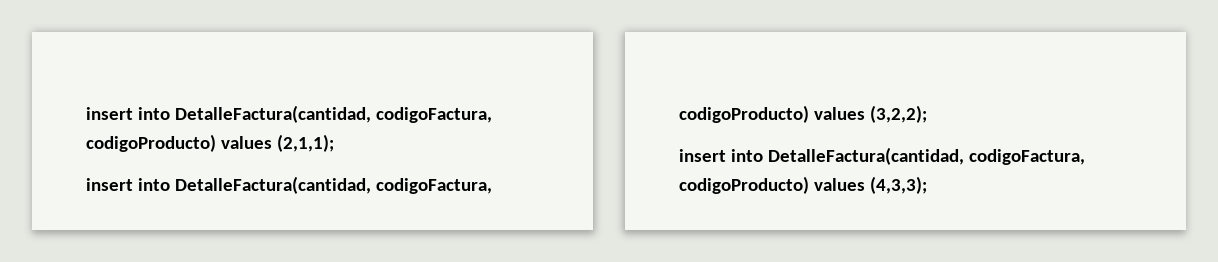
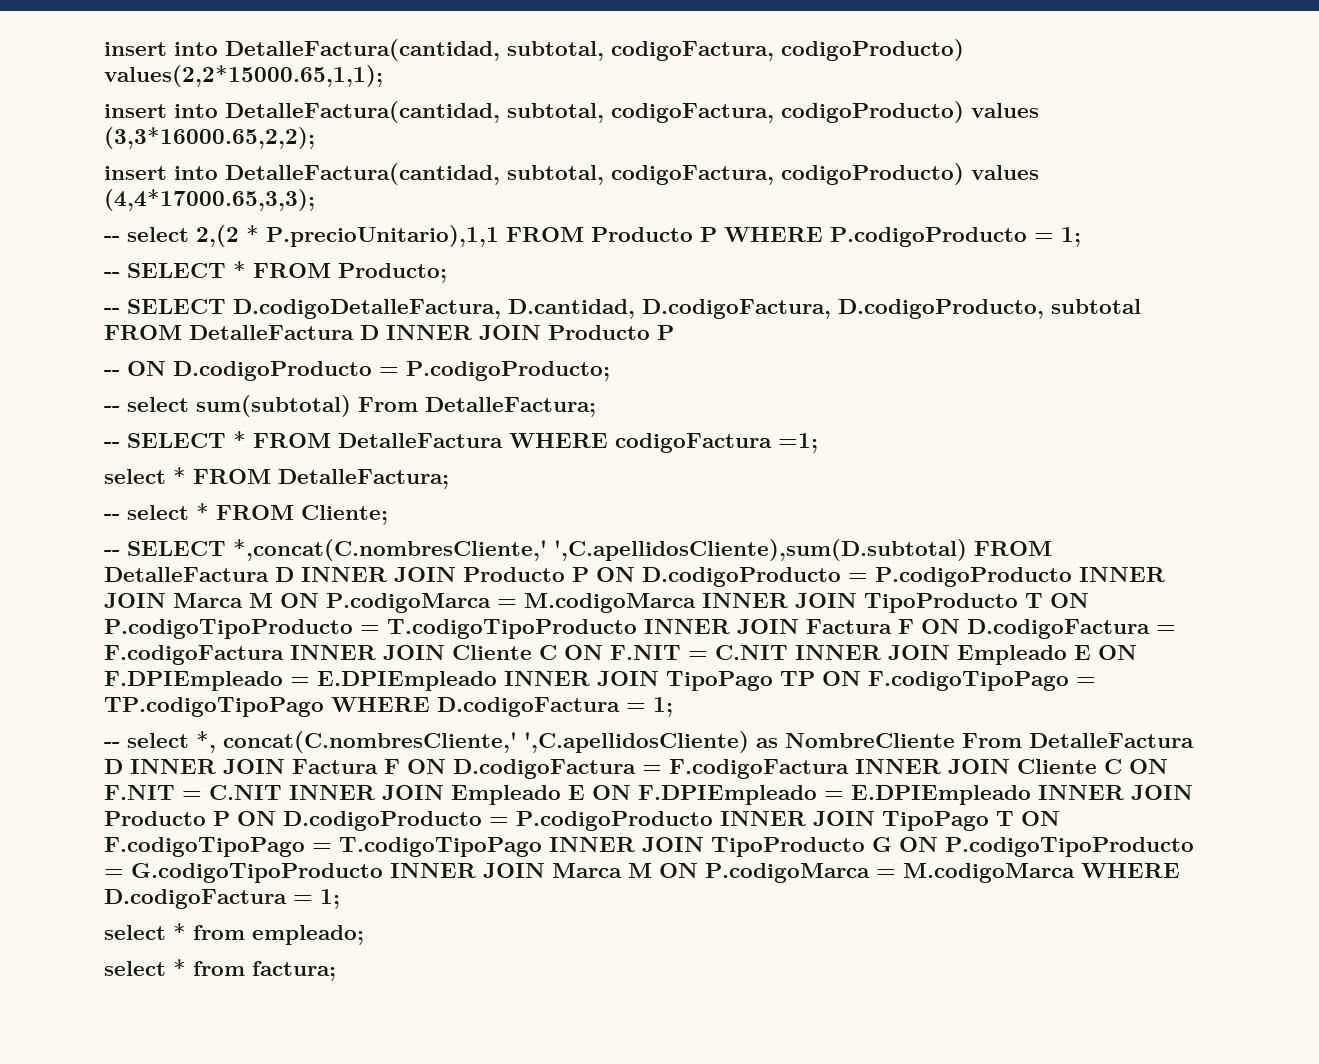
[86,105,492,123] [86,134,334,152] [86,176,492,194] [679,105,927,123] [679,147,1085,165] [679,176,927,194] insert into DetalleFactura(cantidad, codigoFactura, codigoProducto) values (2,1,1); // insert into DetalleFactura(cantidad, codigoFactura, codigoProducto) values (3,2,2); // insert into DetalleFactura(cantidad, codigoFactura, codigoProducto) values (4,3,3); -> [104,39,964,61] [104,65,383,87] [104,101,1039,123] [104,127,315,149] [104,163,1039,185] [104,189,315,211] [104,225,1081,247] [104,261,447,283] [104,299,1141,319] [104,325,674,340] [104,361,610,381] [104,395,596,417] [104,431,818,453] [104,467,449,489] [104,503,388,525] [104,539,1052,561] [104,567,1165,587] [104,593,1089,613] [104,619,1176,639] [104,645,1137,665] [104,671,1096,691] [104,697,673,717] [104,731,1194,753] [104,759,1168,779] [104,785,1193,805] [104,811,1060,831] [104,837,1194,857] [104,863,1180,883] [104,889,340,909] [104,923,364,945] [104,959,336,981] insert into DetalleFactura(cantidad, subtotal, codigoFactura, codigoProducto) values(2,2*15000.65,1,1); // insert into DetalleFactura(cantidad, subtotal, codigoFactura, codigoProducto) values (3,3*16000.65,2,2); // insert into DetalleFactura(cantidad, subtotal, codigoFactura, codigoProducto) values (4,4*17000.65,3,3); // -- select 2,(2 * P.precioUnitario),1,1 FROM Producto P WHERE P.codigoProducto = 1; // -- SELECT * FROM Producto; // -- SELECT D.codigoDetalleFactura, D.cantidad, D.codigoFactura, D.codigoProducto, subtotal FROM DetalleFactura D INNER JOIN Producto P // -- ON D.codigoProducto = P.codigoProducto; // -- select sum(subtotal) From DetalleFactura; // -- SELECT * FROM DetalleFactura WHERE codigoFactura =1; // select * FROM DetalleFactura; // -- select * FROM Cliente; // -- SELECT *,concat(C.nombresCliente,' ',C.apellidosCliente),sum(D.subtotal) FROM DetalleFactura D INNER JOIN Producto P ON D.codigoProducto = P.codigoProducto INNER JOIN Marca M ON P.codigoMarca = M.codigoMarca INNER JOIN TipoProducto T ON P.codigoTipoProducto = T.codigoTipoProducto INNER JOIN Factura F ON D.codigoFactura = F.codigoFactura INNER JOIN Cliente C ON F.NIT = C.NIT INNER JOIN Empleado E ON F.DPIEmpleado = E.DPIEmpleado INNER JOIN TipoPago TP ON F.codigoTipoPago = TP.codigoTipoPago WHERE D.codigoFactura = 1; // -- select *, concat(C.nombresCliente,' ',C.apellidosCliente) as NombreCliente From DetalleFactura D INNER JOIN Factura F ON D.codigoFactura = F.codigoFactura INNER JOIN Cliente C ON F.NIT = C.NIT INNER JOIN Empleado E ON F.DPIEmpleado = E.DPIEmpleado INNER JOIN Producto P ON D.codigoProducto = P.codigoProducto INNER JOIN TipoPago T ON F.codigoTipoPago = T.codigoTipoPago INNER JOIN TipoProducto G ON P.codigoTipoProducto = G.codigoTipoProducto INNER JOIN Marca M ON P.codigoMarca = M.codigoMarca WHERE D.codigoFactura = 1; // select * from empleado; // select * from factura;

